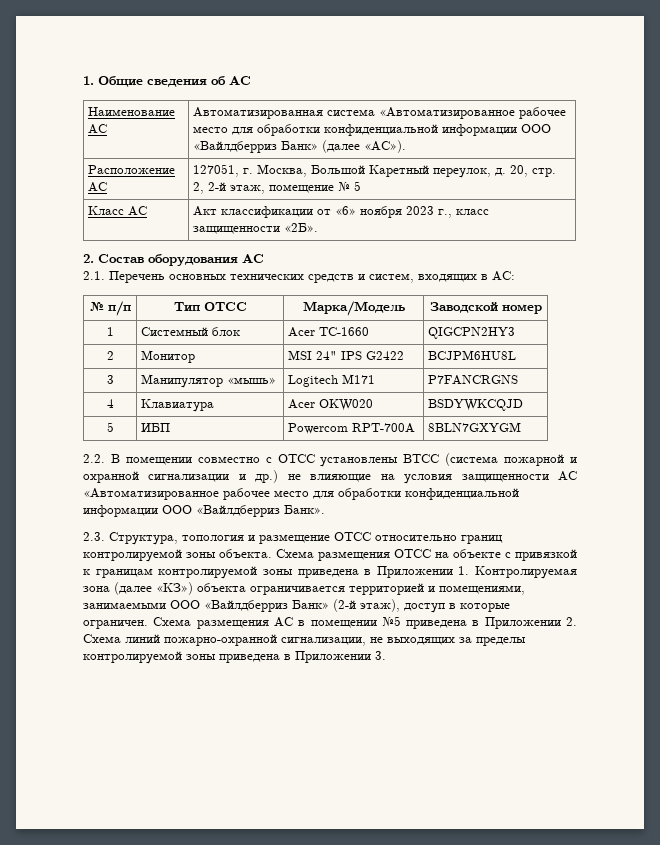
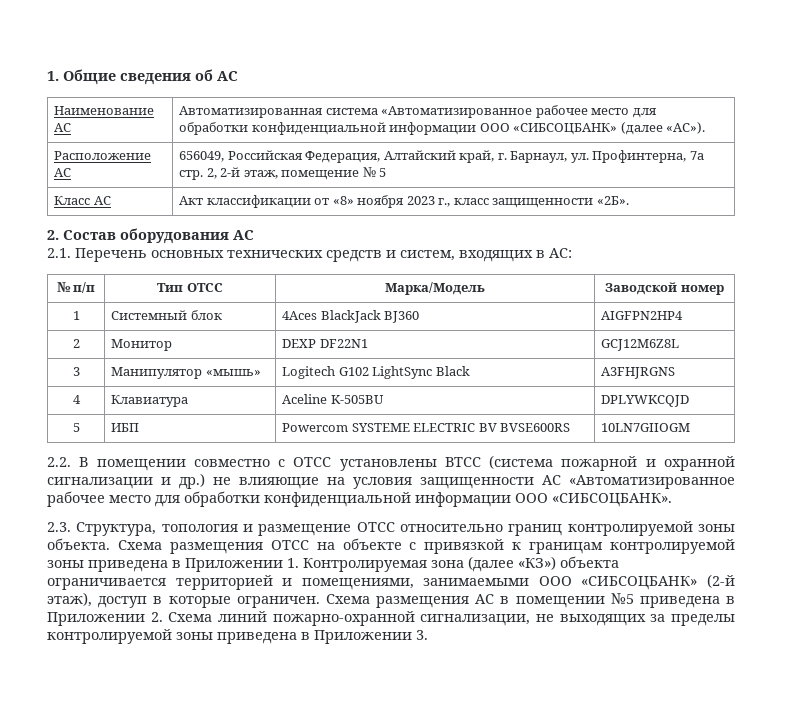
[193,141,319,153] «Вайлдберриз Банк» -> [513,123,618,135] «СИБСОЦБАНК»
[193,164,529,178] 127051, г. Москва, Большой Каретный переулок, д. 20, -> [179,150,704,163] 656049, Российская Федерация, Алтайский край, г. Барнаул, ул. Профинтерна, 7а
[335,206,357,215] «6» -> [332,196,354,205] «8»
[288,327,370,337] [428,327,516,339] [106,351,114,360] [141,350,196,363] [288,350,405,360] [428,350,517,360] Acer TC-1660 | QIGCPN2HY3 // 2 | Монитор | MSI 24" IPS G2422 | BCJPM6HU8L -> [282,310,420,323] [601,311,684,320] [72,339,80,348] [111,339,173,351] [282,339,368,348] [601,339,680,351] 4Aces BlackJack BJ360 | АIGFPN2HР4 // 2 | Монитор | DEXP DF22N1 | GCJ12M6Z8L
[342,374,376,384] [428,375,519,385] M171 | P7FANCRGNS -> [338,366,470,379] [601,367,676,379] G102 LightSync Black | A3FHJRGNS
[288,399,374,411] [428,399,524,411] Acer OKW020 | BSDYWKCQJD -> [282,394,384,404] [601,395,690,407] Aceline K-505BU | DPLYWKCQJD
[352,423,416,433] [428,422,522,432] RPT-700A | 8BLN7GXYGM -> [351,423,571,432] [601,423,691,432] SYSTEME ELECTRIC BV BVSE600RS | 10LN7GIIOGM
[196,505,325,517] «Вайлдберриз Банк». -> [552,493,672,507] «СИБСОЦБАНК».
[204,600,329,612] «Вайлдберриз Банк» -> [581,576,698,590] «СИБСОЦБАНК»

